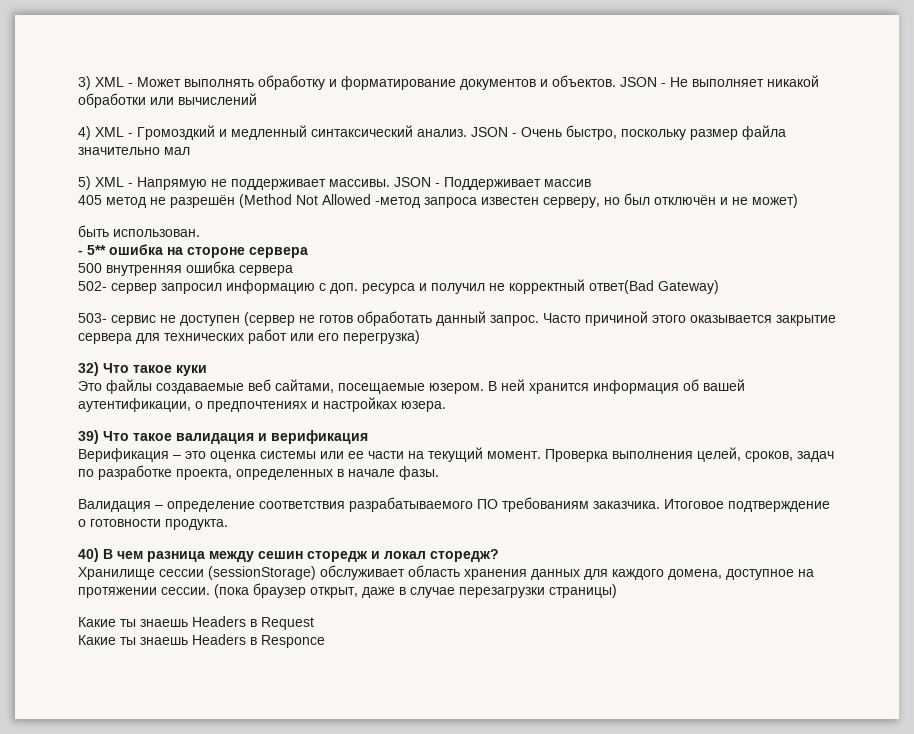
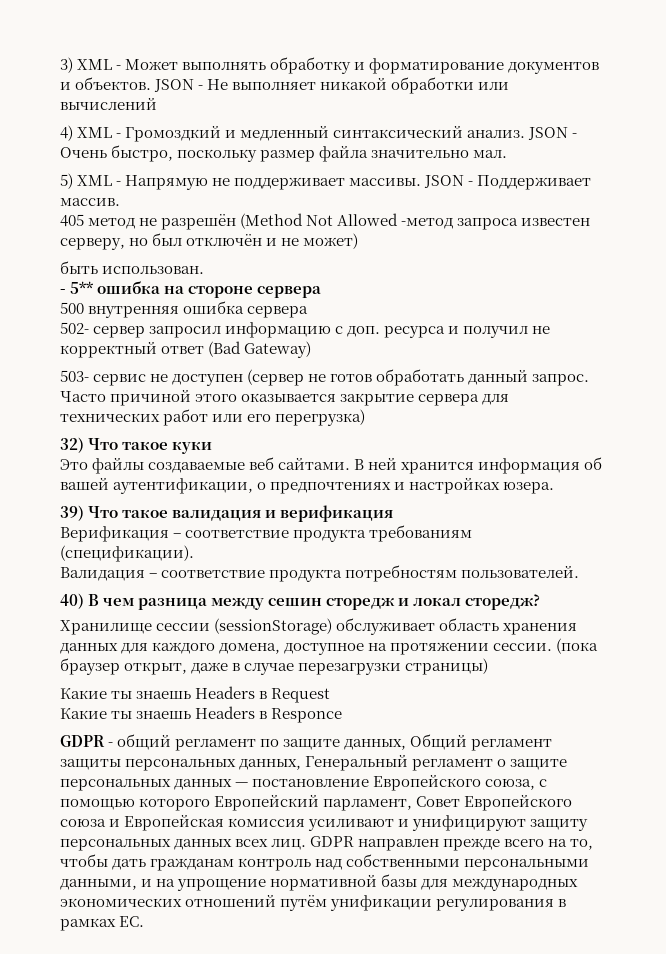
[164,147,190,155] мал -> [473,150,508,158] мал.
[544,179,591,187] массив -> [60,198,120,206] массив.
[589,280,654,294] ответ(Bad -> [161,341,242,357] ответ (Bad
[275,379,484,394] сайтами, посещаемые юзером. -> [278,457,351,470] сайтами.
[185,447,834,462] [78,465,439,480] [78,497,830,512] [78,519,228,530] это оценка системы или ее части на текущий момент. Проверка выполнения целей, сроков, задач по разработке проекта, определенных в начале фазы. // Валидация – определение соответствия разрабатываемого ПО требованиям заказчика. Итоговое подтверждение о готовности продукта. -> [185,525,473,542] [60,545,194,562] [60,565,580,582] соответствие продукта требованиям (спецификации). // Валидация – соответствие продукта потребностям пользователей.
(325, 641) none -> [60,734,553,751] [60,754,568,771] [60,774,548,791] [60,794,573,811] [60,814,589,831] [60,836,594,851] [60,854,590,871] [60,874,579,891] [60,894,567,911] [60,916,145,931] // GDPR - общий регламент по защите данных, Общий регламент защиты персональных данных, Генеральный регламент о защите персональных данных — постановление Европейского союза, с помощью которого Европейский парламент, Совет Европейского союза и Европейская комиссия усиливают и унифицируют защиту персональных данных всех лиц. GDPR направлен прежде всего на то, чтобы дать гражданам контроль над собственными персональными данными, и на упрощение нормативной базы для международных экономических отношений путём унификации регулирования в рамках ЕС.

